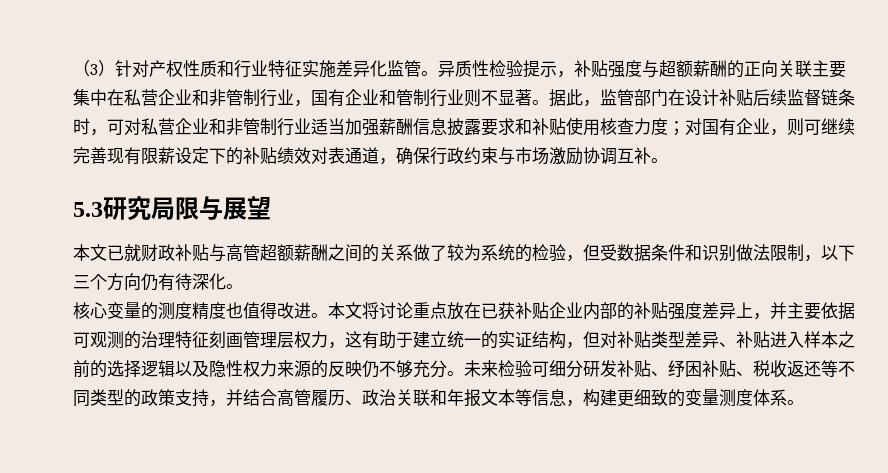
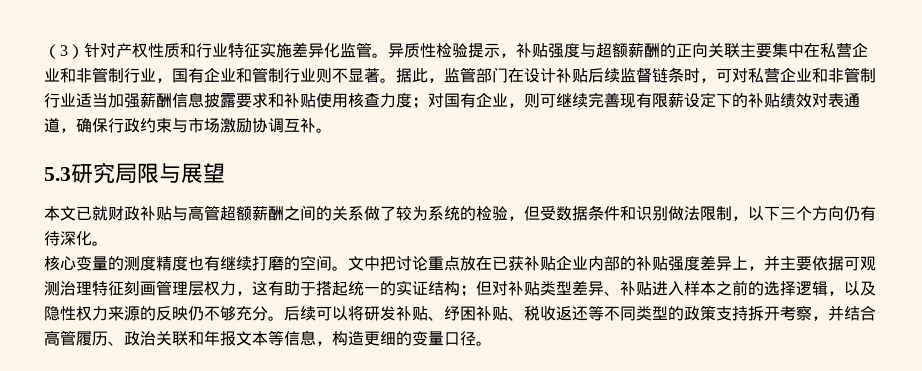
[243,302,379,319] 值得改进。本文将 -> [204,255,396,271] 有继续打磨的空间。文中把
[124,331,141,349] 的 -> (60, 288) none
[413,331,447,348] 建立 -> [316,281,348,296] 搭起
[566,342,583,349] ， -> [460,285,476,297] ；
(175, 368) none -> [828,291,844,296] ，
[464,360,583,378] 未来检验可细分 -> [284,305,364,321] 后续可以将
(209, 398) none -> [748,305,812,321] 拆开考察
[600,389,787,407] 建更细致的变量测度体系 -> [348,331,476,346] 造更细的变量口径

